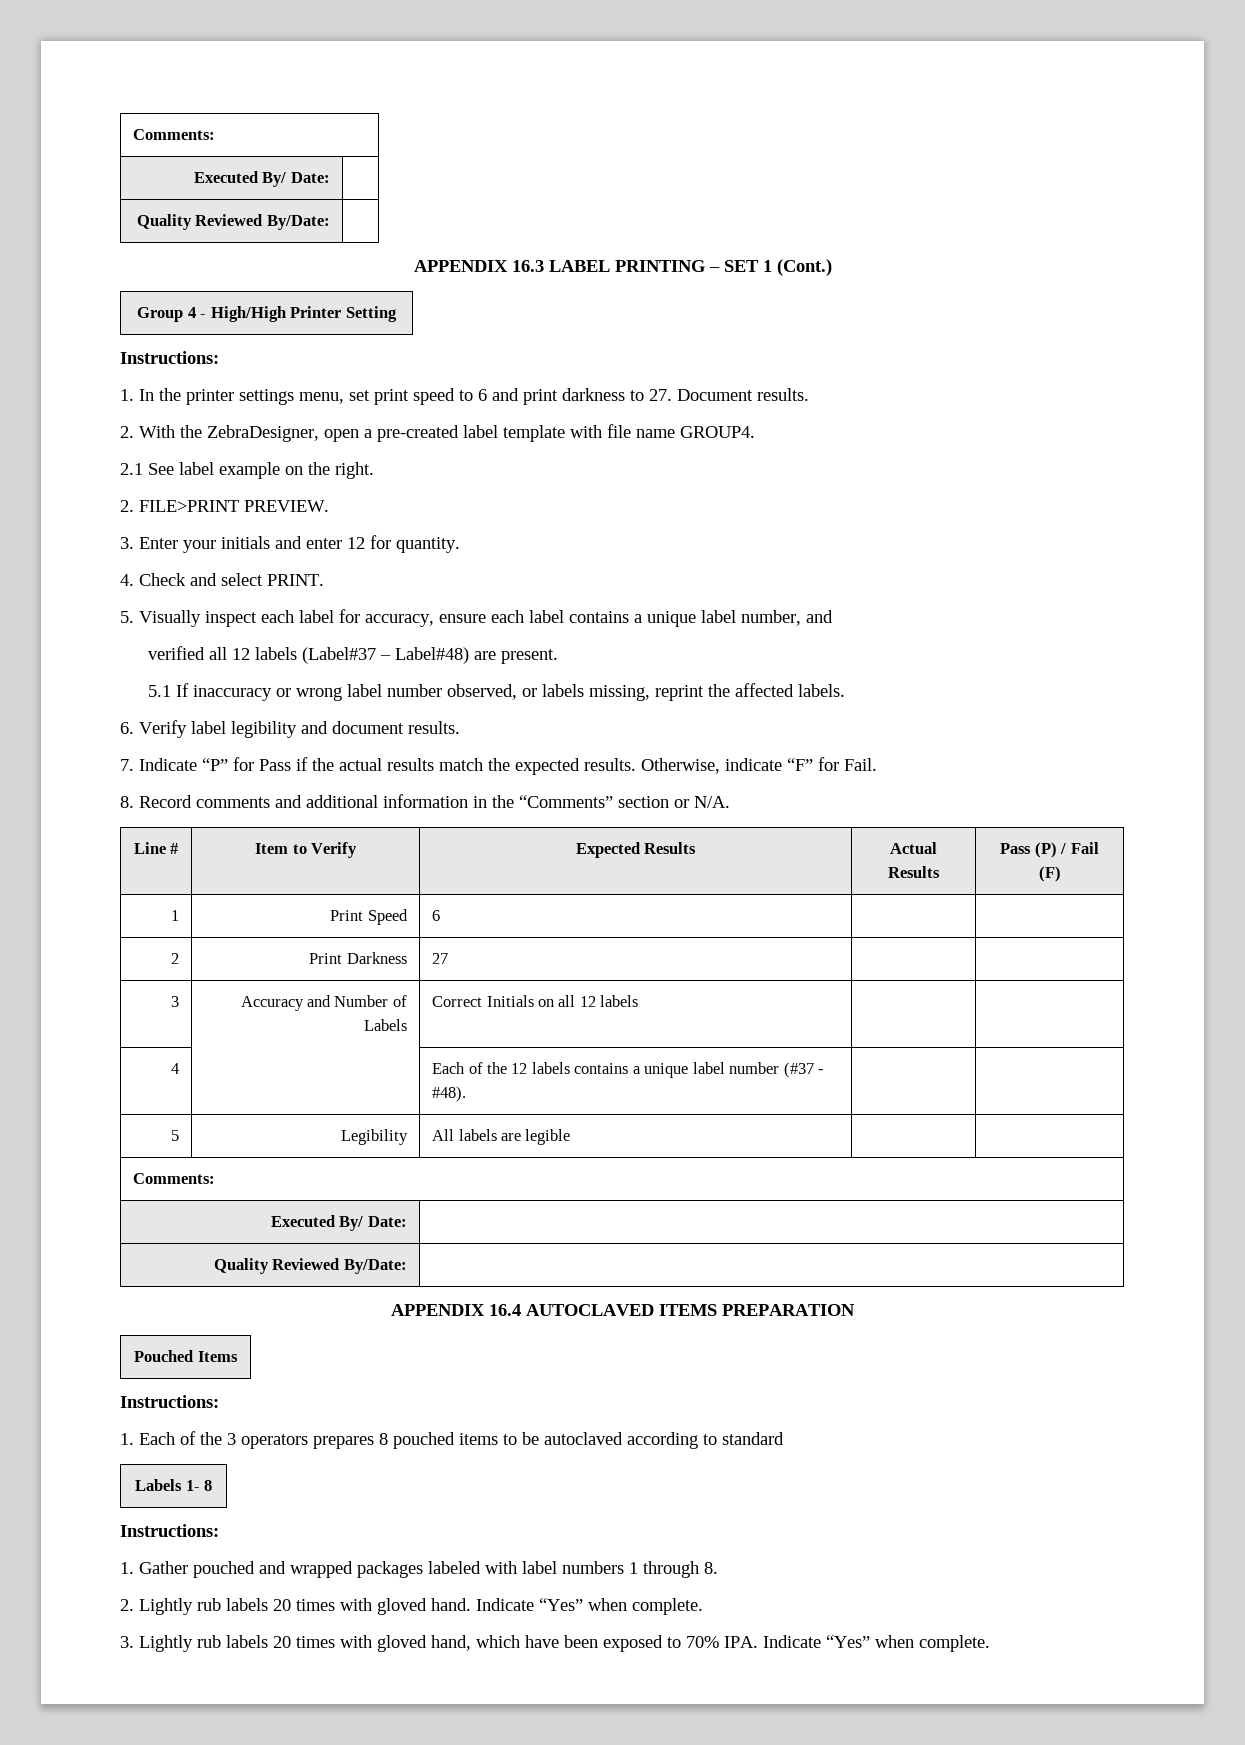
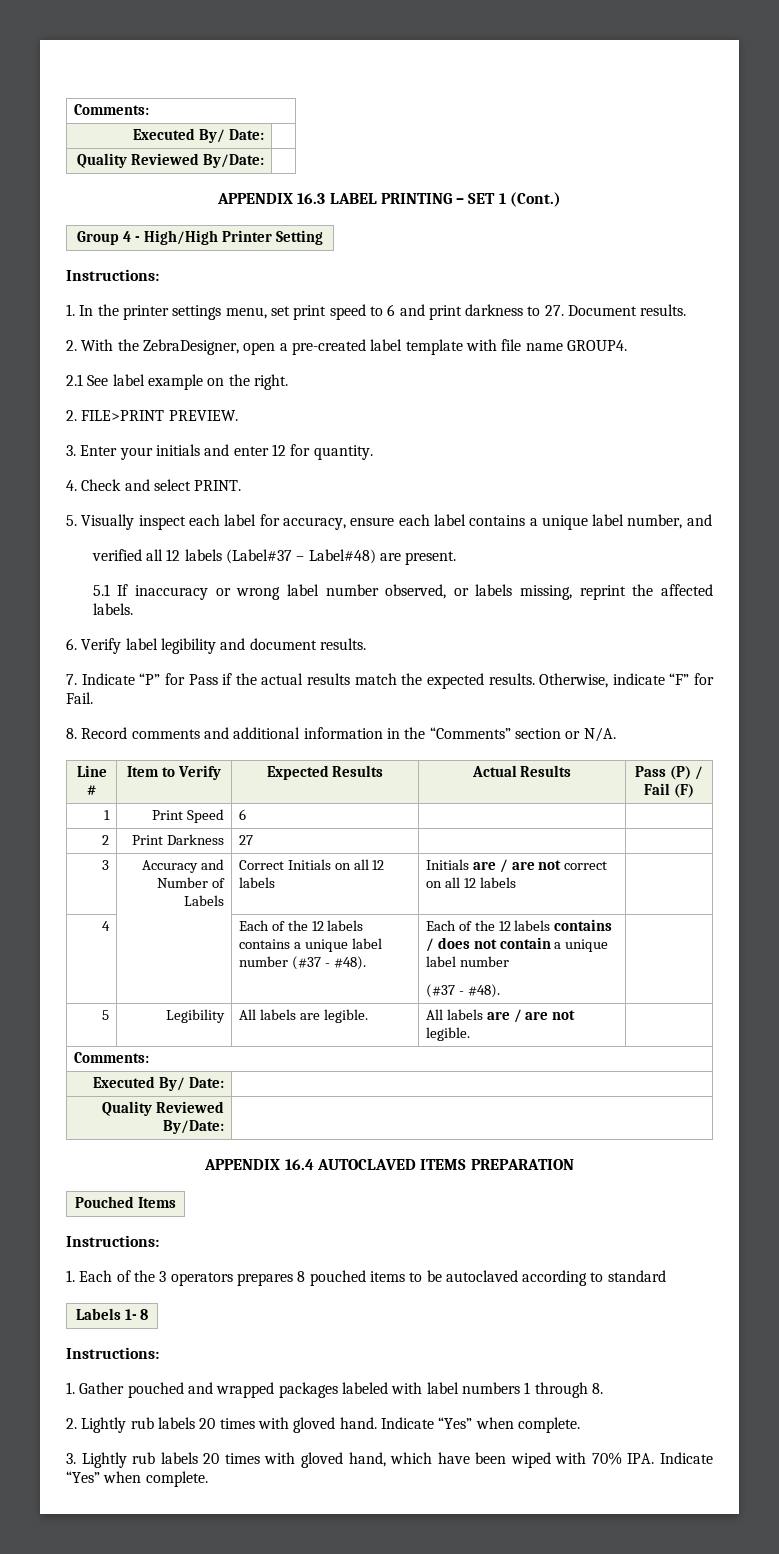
(639, 1001) none -> [425,859,608,873] [425,877,516,888] Initials are / are not correct on all 12 labels
(467, 1094) none -> [425,919,613,931] [425,937,609,952] [425,956,509,967] [425,984,500,998] Each of the 12 labels contains / does not contain a unique label number // (#37 - #48).
[525,1129,571,1145] legible | -> [323,1009,368,1023] [425,1009,576,1023] [425,1027,470,1041] legible. | All labels are / are not legible.
[603,1635,681,1652] exposed to -> [510,1452,587,1468] wiped with

